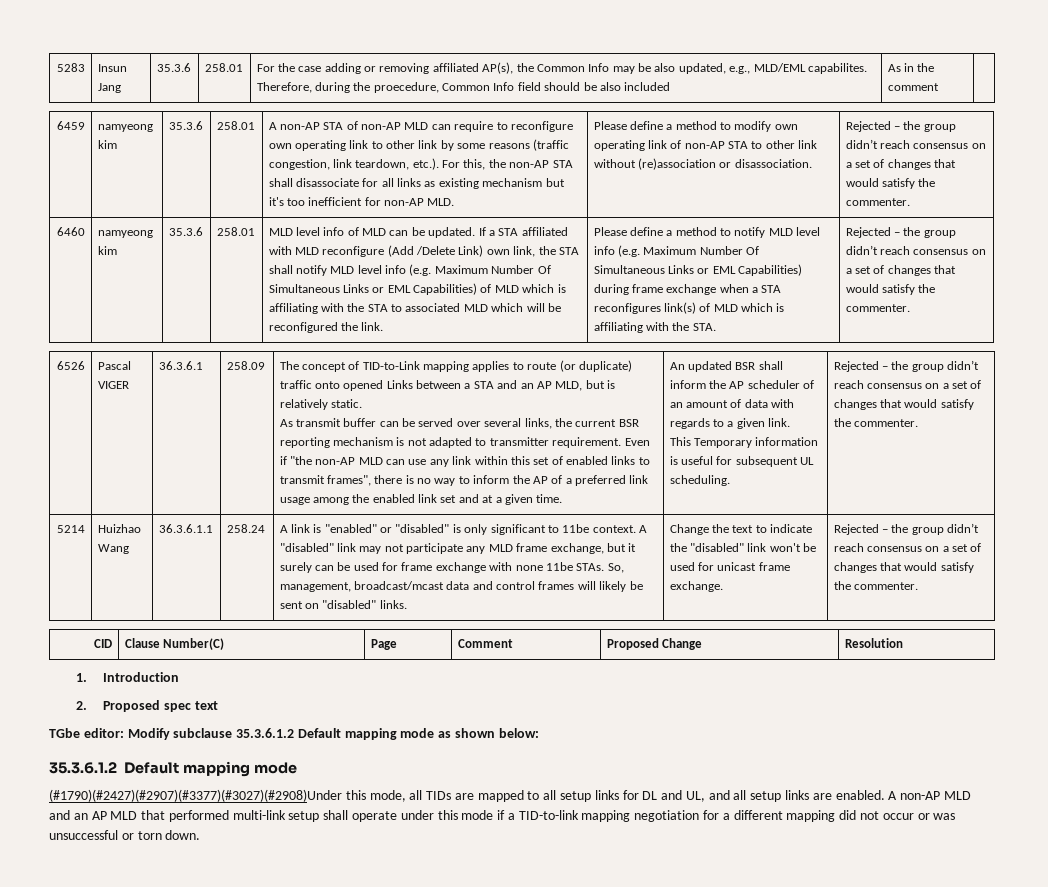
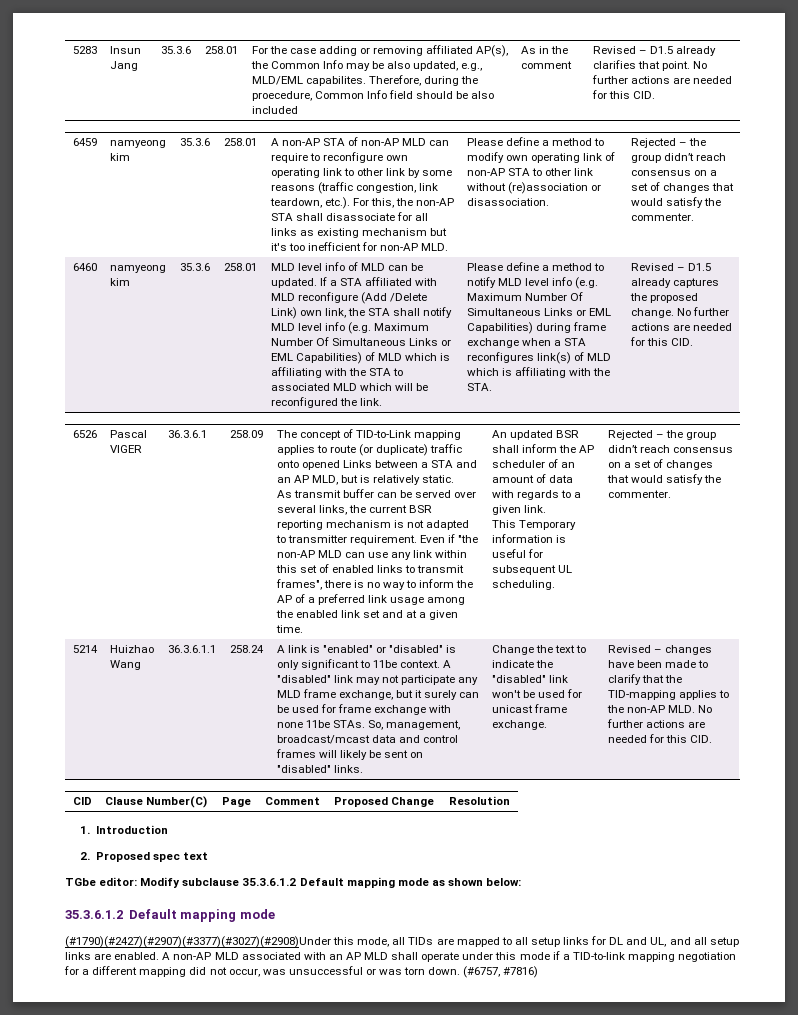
(939, 87) none -> [592,46,716,56] [592,60,707,71] [591,75,732,84] [591,90,655,99] Revised – D1.5 already clarifies that point. No further actions are needed for this CID.
[845,227,956,238] [845,245,986,255] [845,265,957,276] [845,284,936,295] [845,304,910,312] Rejected – the group didn’t reach consensus on a set of changes that would satisfy the commenter. -> [630,263,711,271] [630,278,719,288] [629,293,698,303] [630,307,729,318] [630,323,732,331] [629,337,693,346] Revised – D1.5 already captures the proposed change. No further actions are needed for this CID.
[833,523,980,535] [833,543,982,552] [833,562,974,573] [833,581,918,590] Rejected – the group didn’t reach consensus on a set of changes that would satisfy the commenter. -> [607,645,712,655] [607,660,708,668] [607,674,682,685] [607,690,729,700] [606,705,712,713] [606,719,705,728] [607,734,712,743] Revised – changes have been made to clarify that the TID-mapping applies to the non-AP MLD. No further actions are needed for this CID.
[49,810,70,820] and -> [241,952,326,960] associated with
[141,810,320,822] that performed multi-link setup -> (389, 956) none
[882,813,930,820] occur or -> [228,968,260,977] occur,
(134, 836) none -> [379,969,403,975] was
(201, 835) none -> [463,966,539,978] (#6757, #7816)

